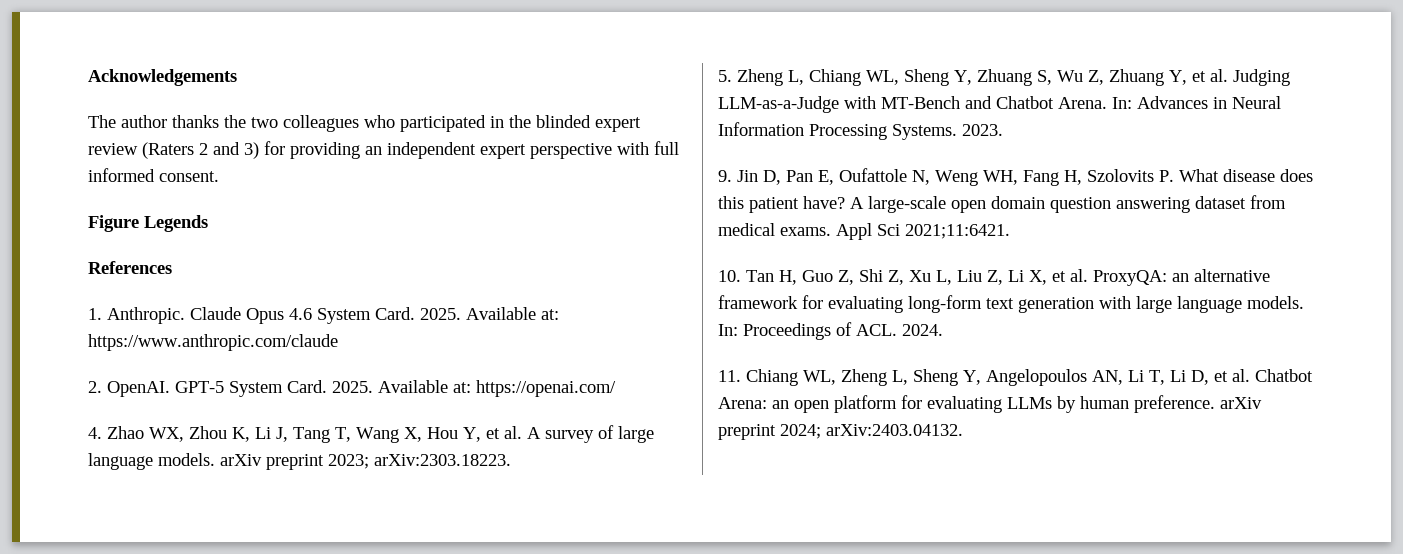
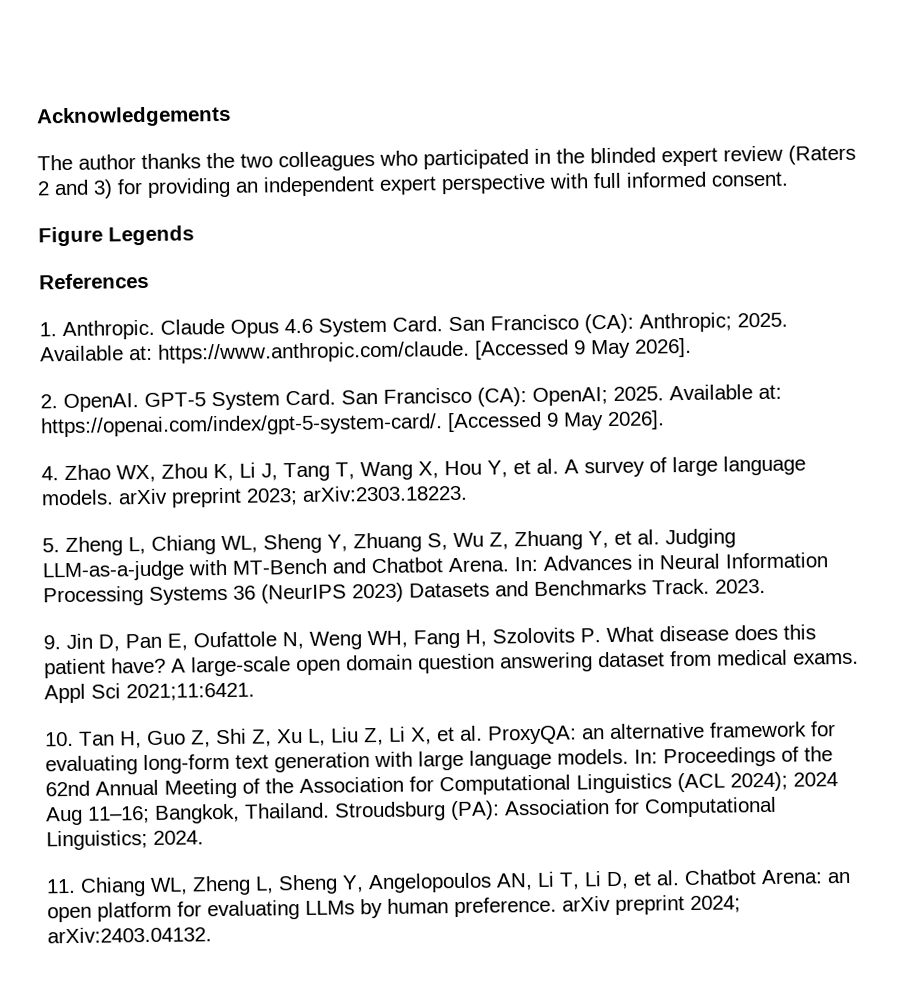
[420,307,559,320] [88,334,338,351] 2025. Available at: https://www.anthropic.com/claude -> [448,312,788,334] [40,337,692,364] San Francisco (CA): Anthropic; 2025. Available at: https://www.anthropic.com/claude. [Accessed 9 May 2026].
[332,380,616,397] 2025. Available at: https://openai.com/ -> [341,384,782,407] [40,410,665,438] San Francisco (CA): OpenAI; 2025. Available at: https://openai.com/index/gpt-5-system-card/. [Accessed 9 May 2026].
[718,96,839,113] LLM-as-a-Judge -> [42,560,185,582] LLM-as-a-judge
[892,124,957,140] Systems. -> [149,578,710,605] Systems 36 (NeurIPS 2023) Datasets and Benchmarks Track.
[856,324,897,336] ACL. -> [804,746,833,762] [45,771,838,799] [45,796,777,826] [46,829,148,851] the 62nd Annual Meeting of the Association for Computational Linguistics (ACL 2024); 2024 Aug 11–16; Bangkok, Thailand. Stroudsburg (PA): Association for Computational Linguistics;

